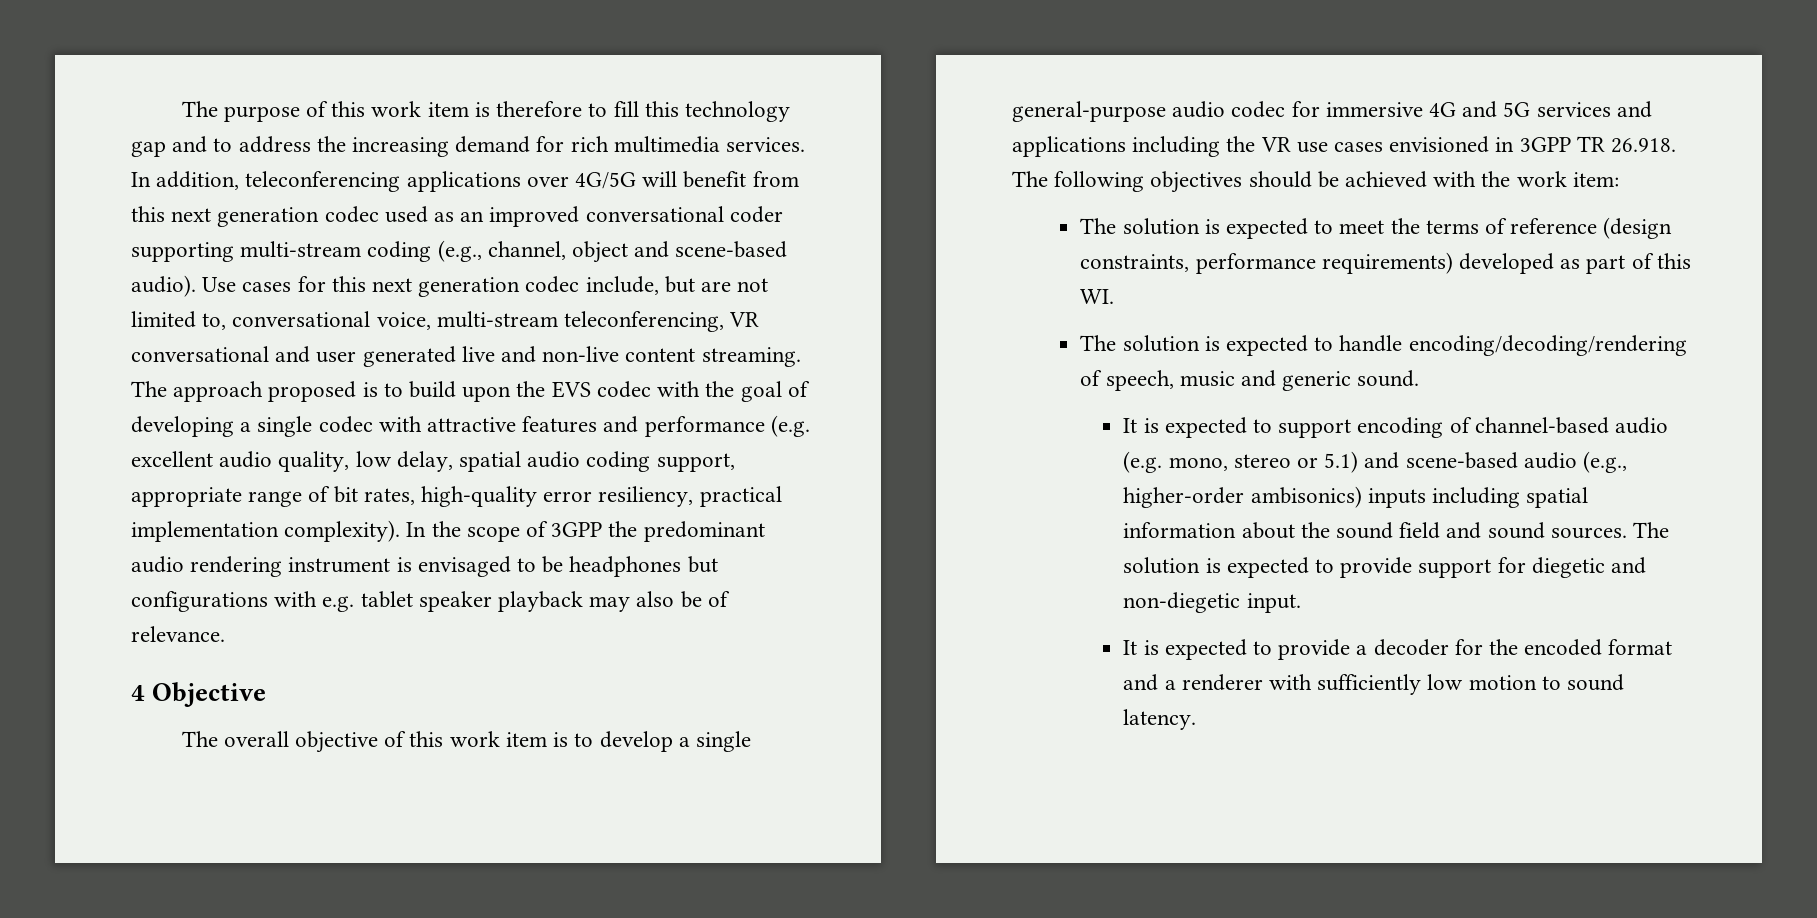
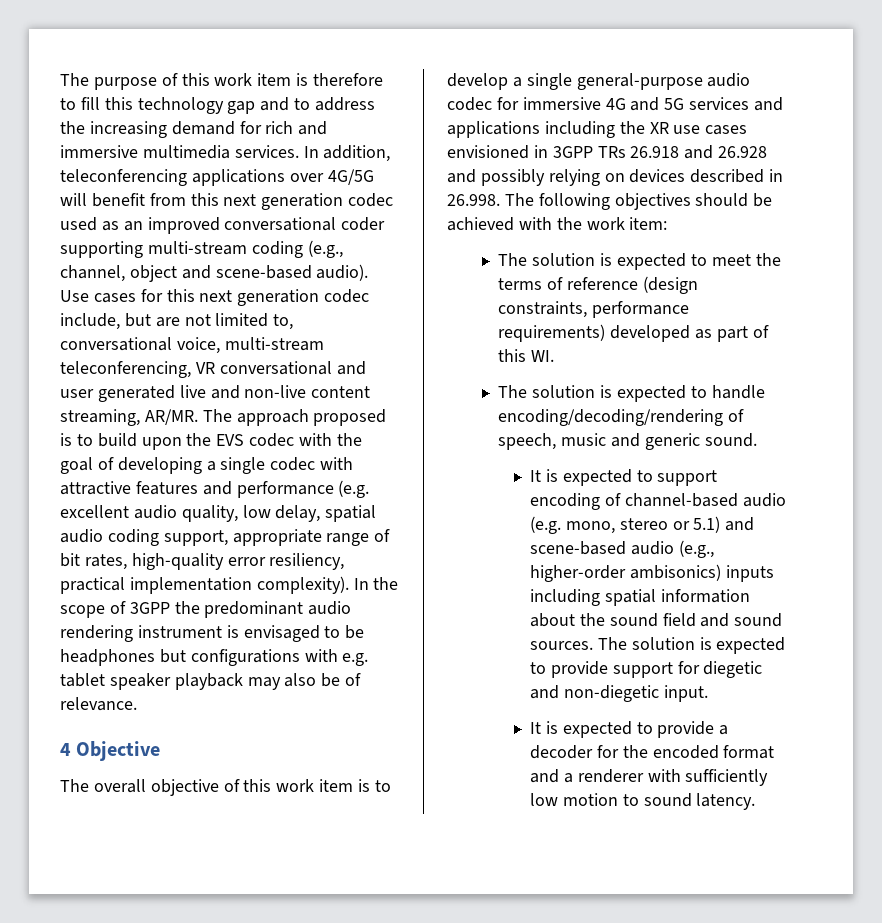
(609, 144) none -> [298,121,328,135] [60,145,138,158] and immersive
[701,347,801,367] streaming. -> [60,409,198,426] streaming, AR/MR.
[1260,137,1291,152] VR -> [649,122,669,134] XR
[1576,136,1677,153] TR 26.918. -> [597,145,768,159] [447,169,784,186] [447,194,500,206] TRs 26.918 and 26.928 and possibly relying on devices described in 26.998.

